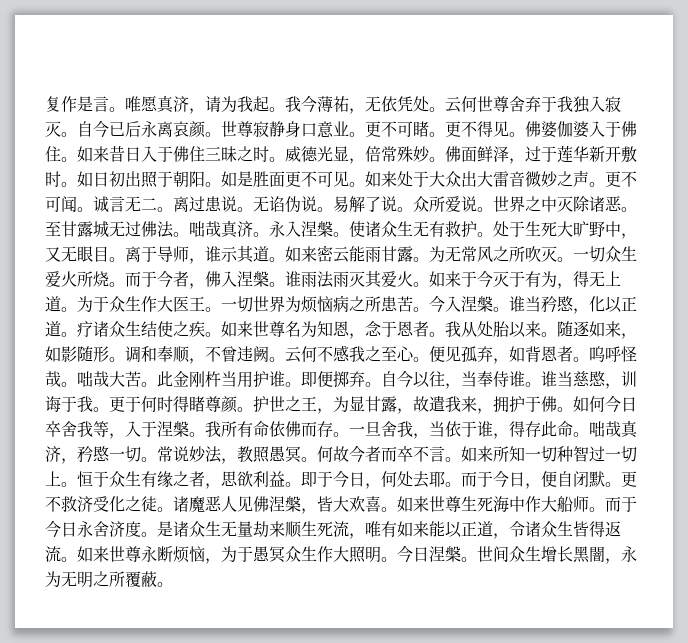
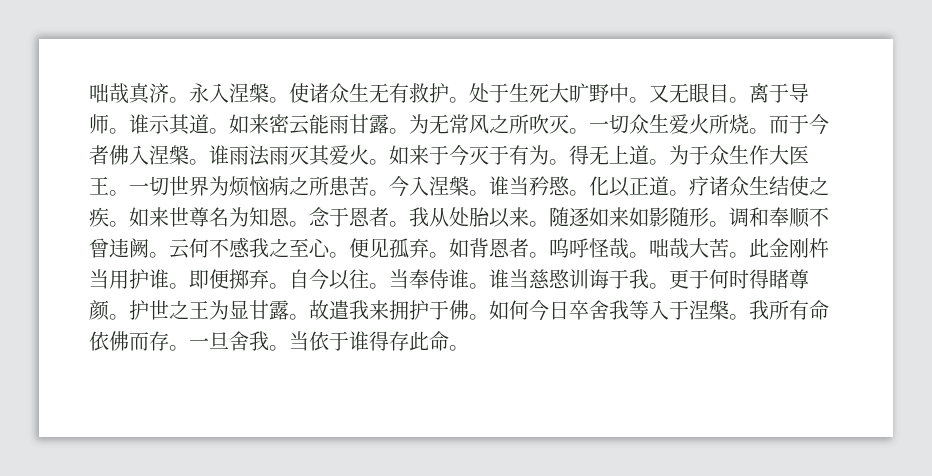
[45,95,621,114] [45,120,637,138] [45,145,637,164] [45,170,637,188] [45,196,637,213] [45,221,189,238] 复作是言。唯愿真济，请为我起。我今薄祐，无依凭处。云何世尊舍弃于我独入寂灭。自今已后永离哀颜。世尊寂静身口意业。更不可睹。更不得见。佛婆伽婆入于佛住。如来昔日入于佛住三昧之时。威德光显，倍常殊妙。佛面鲜泽，过于莲华新开敷时。如日初出照于朝阳。如是胜面更不可见。如来处于大众出大雷音微妙之声。更不可闻。诚言无二。离过患说。无谄伪说。易解了说。众所爱说。世界之中灭除诸恶。至甘露城无过佛法。 -> (89, 93) none
[621,233,637,239] ， -> [629,97,649,103] 。
[189,258,205,264] ， -> [109,128,129,134] 。
[189,283,205,289] ， -> (109, 155) none
[557,283,573,289] ， -> [549,159,569,165] 。
[573,308,589,314] ， -> [569,190,589,196] 。
[349,333,365,339] ， -> [289,221,309,227] 。
[621,333,637,339] ， -> (629, 217) none
[189,358,205,364] ， -> (810, 217) none
[493,358,509,364] ， -> [429,252,449,258] 。
[445,383,461,389] ， -> [369,283,389,289] 。
[605,383,621,389] ， -> (570, 279) none
[317,408,333,414] ， -> (209, 310) none
[397,408,413,414] ， -> [289,314,309,320] 。
[477,408,493,414] ， -> (389, 310) none
[109,433,125,439] ， -> (649, 310) none
[413,433,429,439] ， -> [269,345,289,351] 。
[493,433,509,439] ， -> (369, 341) none
[589,420,638,438] [45,445,637,464] [45,470,637,489] [45,496,637,514] [45,520,621,539] [45,545,637,564] [45,571,173,588] 咄哉真济，矜愍一切。常说妙法，教照愚冥。何故今者而卒不言。如来所知一切种智过一切上。恒于众生有缘之者，思欲利益。即于今日，何处去耶。而于今日，便自闭默。更不救济受化之徒。诸魔恶人见佛涅槃，皆大欢喜。如来世尊生死海中作大船师。而于今日永舍济度。是诸众生无量劫来顺生死流，唯有如来能以正道，令诸众生皆得返流。如来世尊永断烦恼，为于愚冥众生作大照明。今日涅槃。世间众生增长黑闇，永为无明之所覆蔽。 -> (469, 348) none

